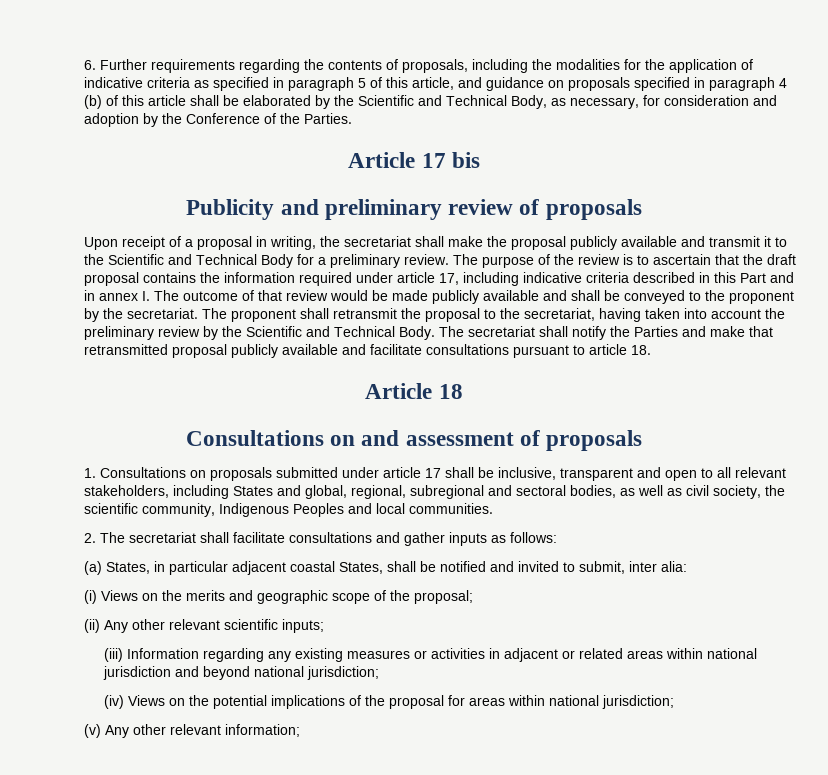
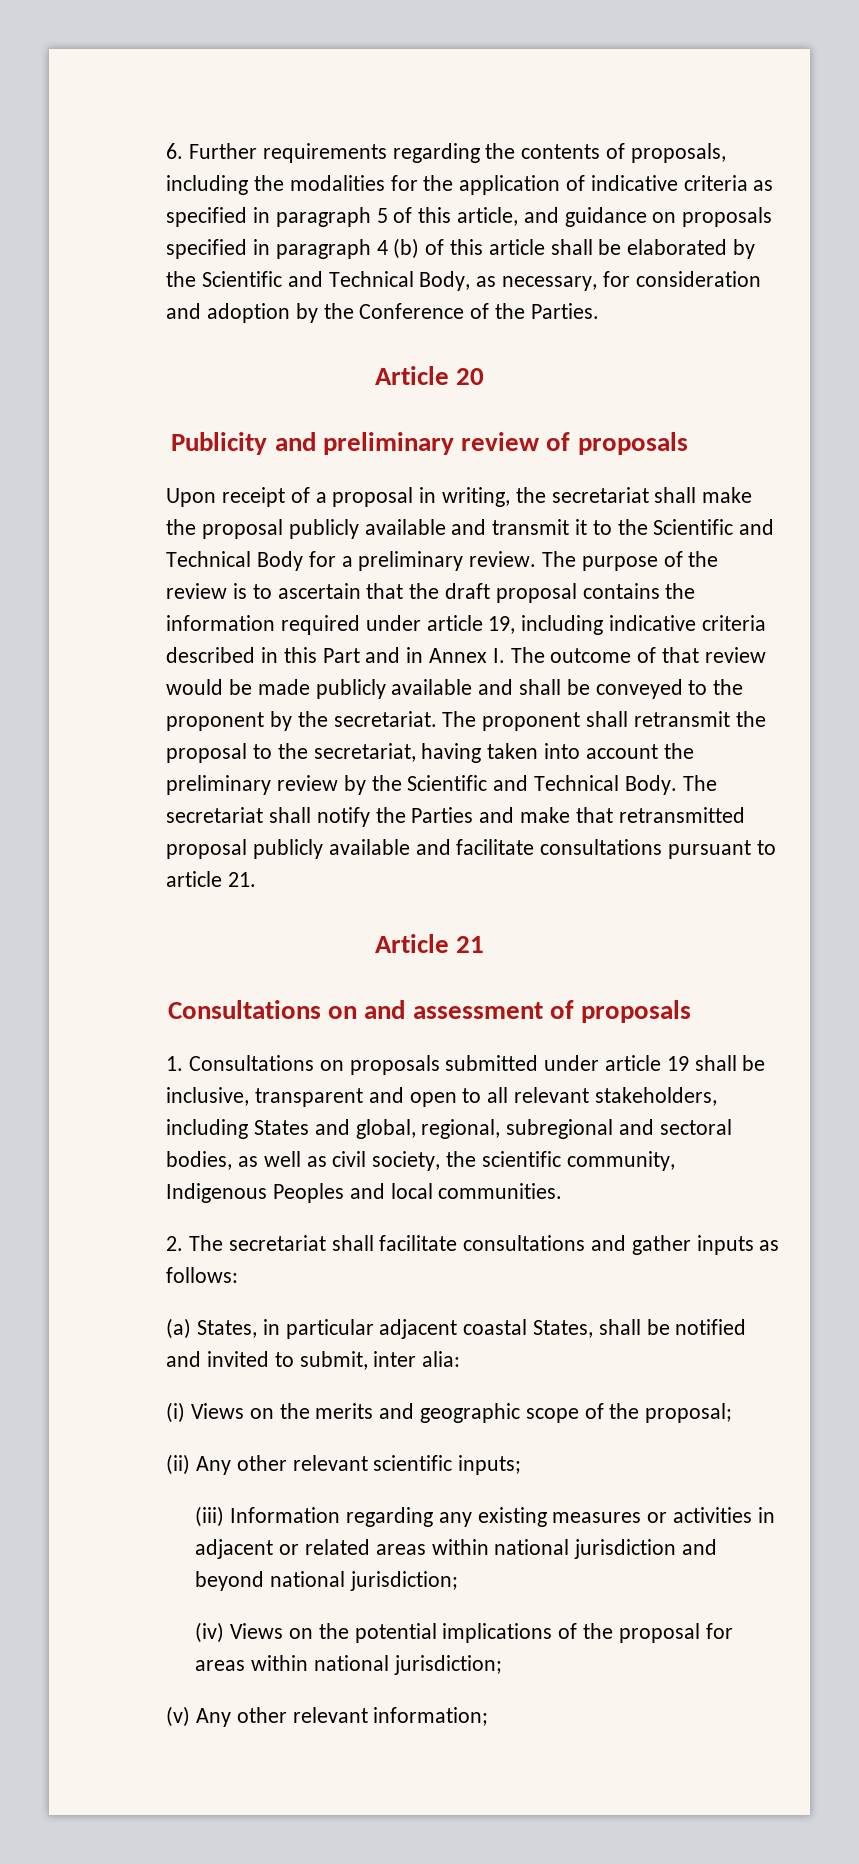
[421,152,480,168] 17 bis -> [456,368,485,385] 20
[439,273,460,285] 17, -> [488,616,516,634] 19,
[99,293,139,301] annex -> [429,648,488,663] Annex
[631,345,652,355] [365,383,463,399] 18. // Article 18 -> [228,872,257,887] [374,934,485,953] 21. // Article 21
[425,468,442,478] 17 -> [666,1056,689,1071] 19

